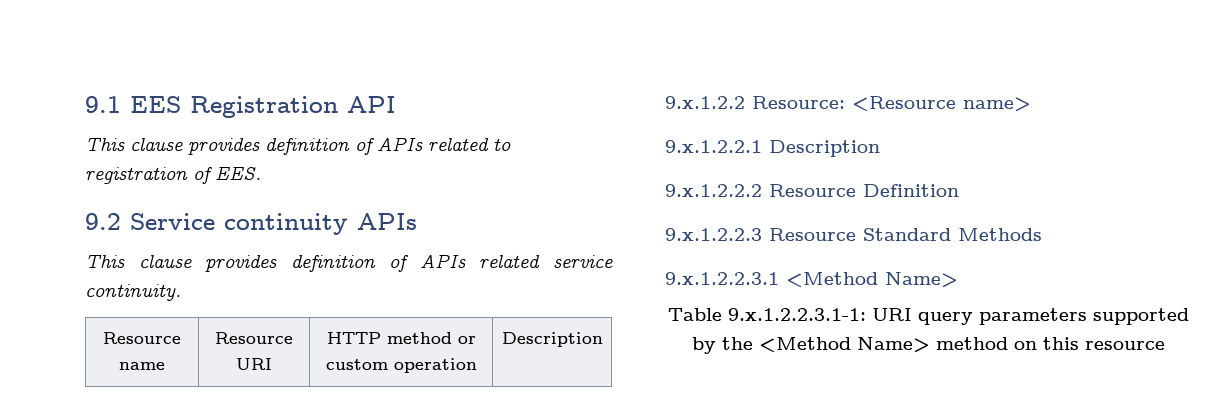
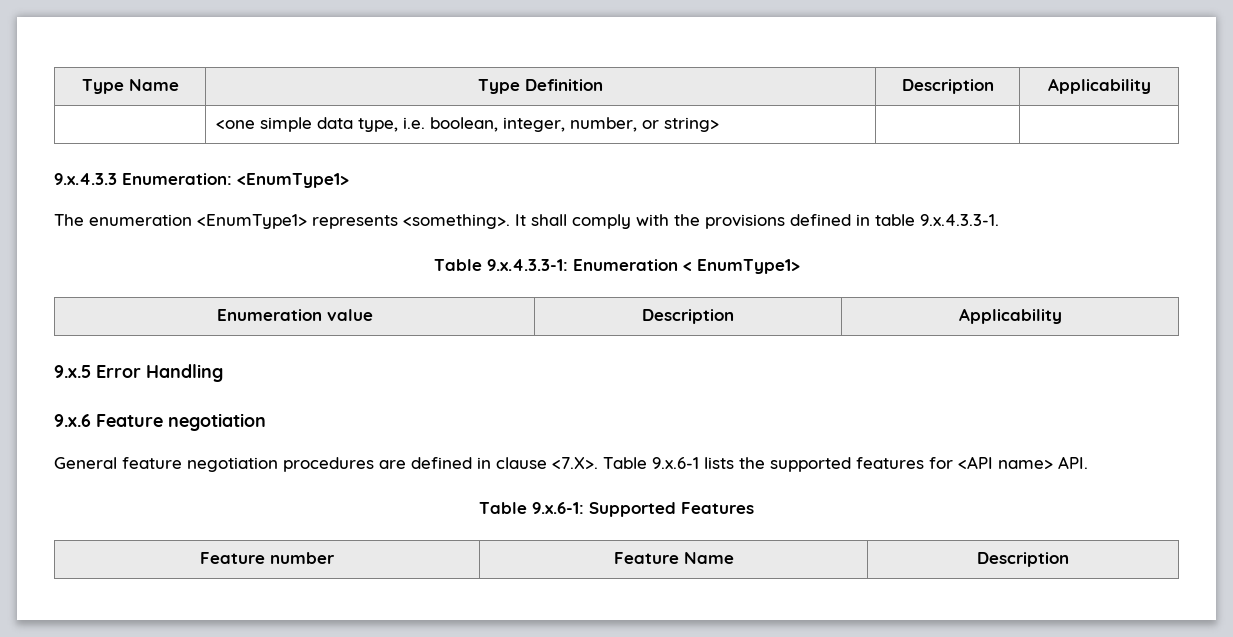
[85,96,396,118] [85,137,511,155] [85,167,261,184] [85,213,417,235] [85,254,613,272] [85,284,181,301] [103,332,181,344] [119,362,165,370] [215,332,293,344] [235,358,272,370] [326,332,476,344] [325,358,477,373] [501,332,603,347] [665,96,1031,112] [665,140,880,157] [665,184,959,197] [665,228,1042,241] [665,272,958,288] [668,308,1189,325] [692,337,1165,354] 9.1 EES Registration API // This clause provides definition of APIs related to registration of EES. // 9.2 Service continuity APIs // This clause provides definition of APIs related service continuity. // Resource name | Resource URI | HTTP method or custom operation | Description // 9.x.1.2.2 Resource: <Resource name> // 9.x.1.2.2.1 Description // 9.x.1.2.2.2 Resource Definition // 9.x.1.2.2.3 Resource Standard Methods // 9.x.1.2.2.3.1 <Method Name> // Table 9.x.1.2.2.3.1-1: URI query parameters supported by the <Method Name> method on this resource -> [81,79,179,94] [478,79,603,94] [901,79,994,94] [1047,78,1151,94] [216,117,720,132] [54,173,349,188] [54,214,999,229] [433,259,800,274] [216,309,373,321] [642,309,734,324] [958,308,1062,324] [54,364,223,382] [54,413,266,431] [54,456,1088,472] [479,502,754,517] [200,552,335,564] [613,552,734,564] [977,552,1069,567] Type Name | Type Definition | Description | Applicability // | <one simple data type, i.e. boolean, integer, number, or string> | | // 9.x.4.3.3 Enumeration: <EnumType1> // The enumeration <EnumType1> represents <something>. It shall comply with the provisions defined in table 9.x.4.3.3-1. // Table 9.x.4.3.3-1: Enumeration < EnumType1> // Enumeration value | Description | Applicability // 9.x.5 Error Handling // 9.x.6 Feature negotiation // General feature negotiation procedures are defined in clause <7.X>. Table 9.x.6-1 lists the supported features for <API name> API. // Table 9.x.6-1: Supported Features // Feature number | Feature Name | Description

